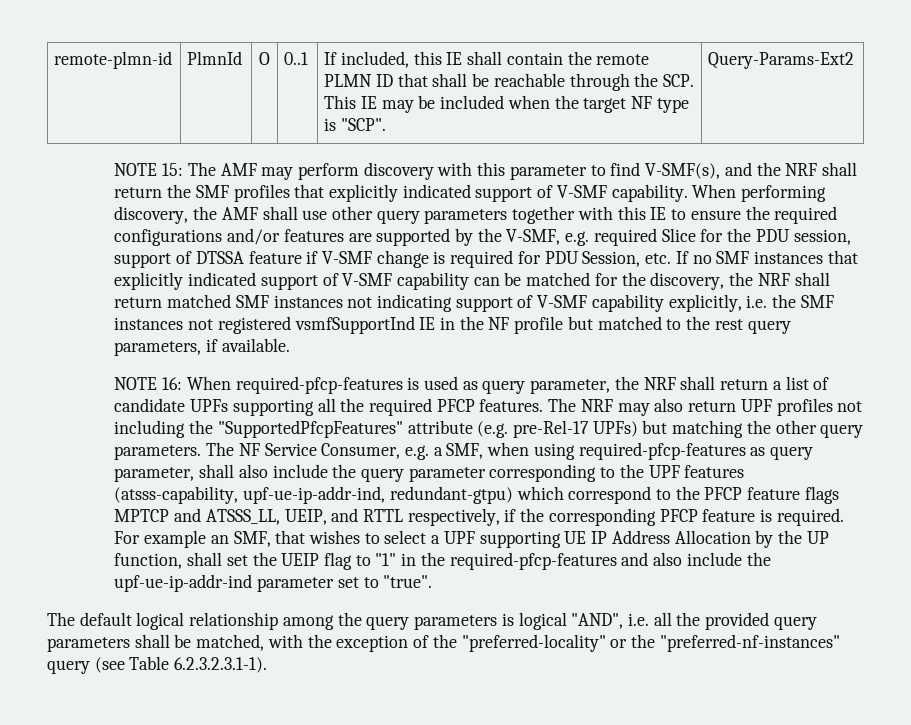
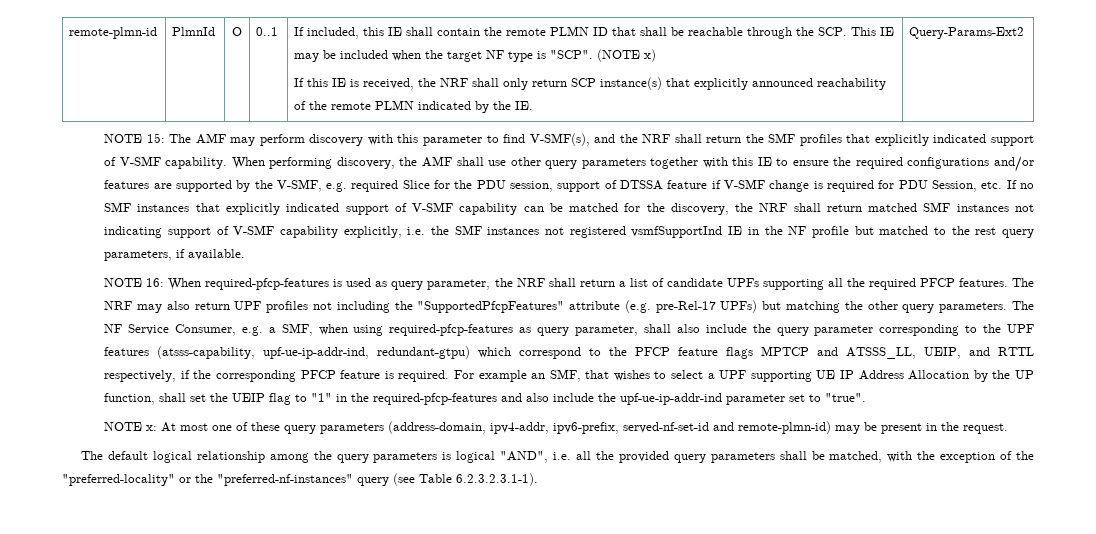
(387, 124) none -> [597,49,657,62] [294,77,887,90] [294,100,534,113] (NOTE x) // If this IE is received, the NRF shall only return SCP instance(s) that explicitly announced reachability of the remote PLMN indicated by the IE.
(433, 581) none -> [104,421,1009,434] // NOTE x: At most one of these query parameters (address-domain, ipv4-addr, ipv6-prefix, served-nf-set-id and remote-plmn-id) may be present in the request.

